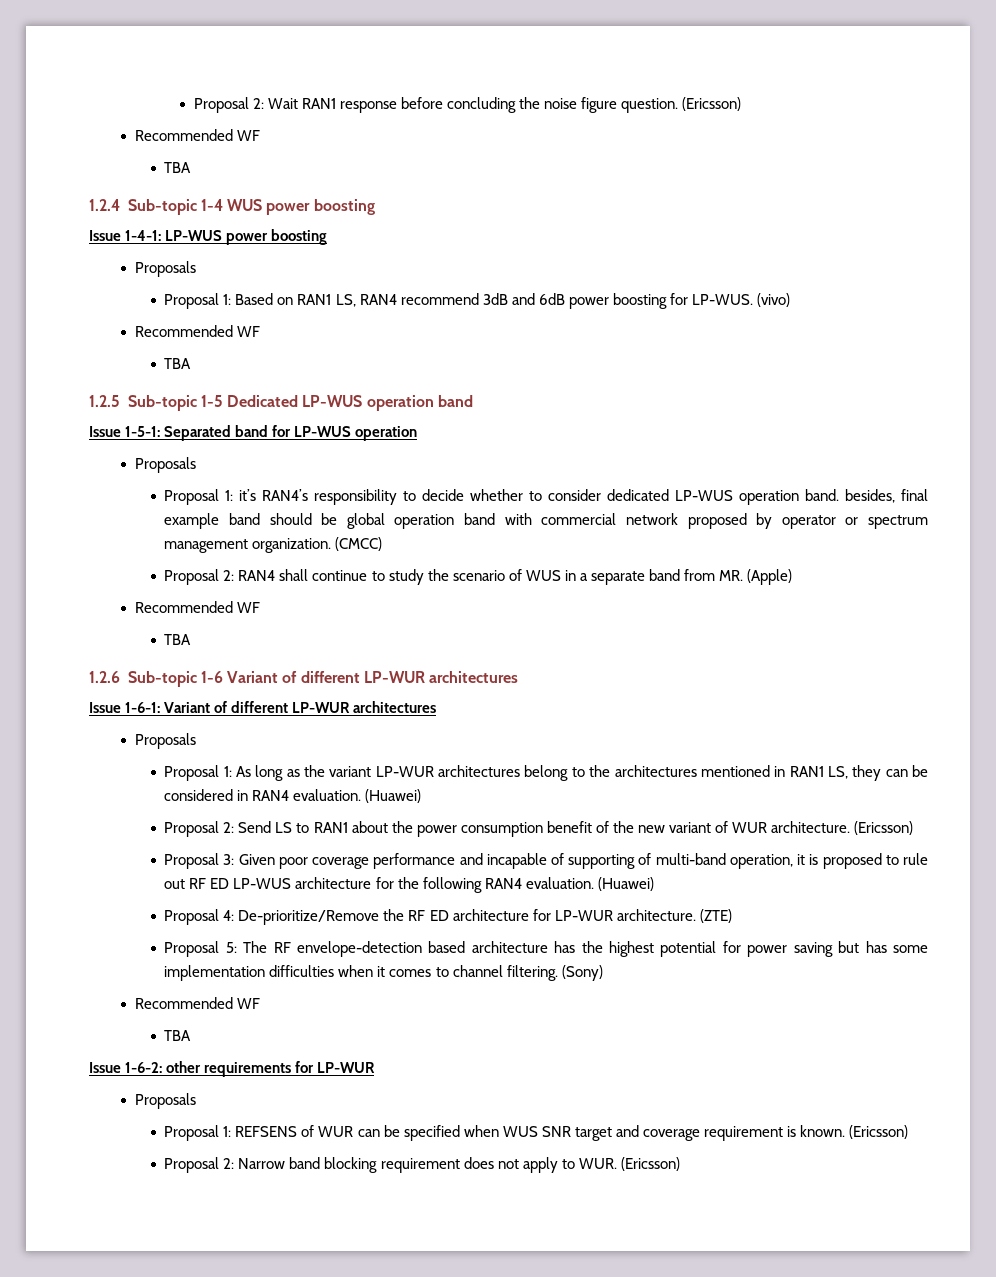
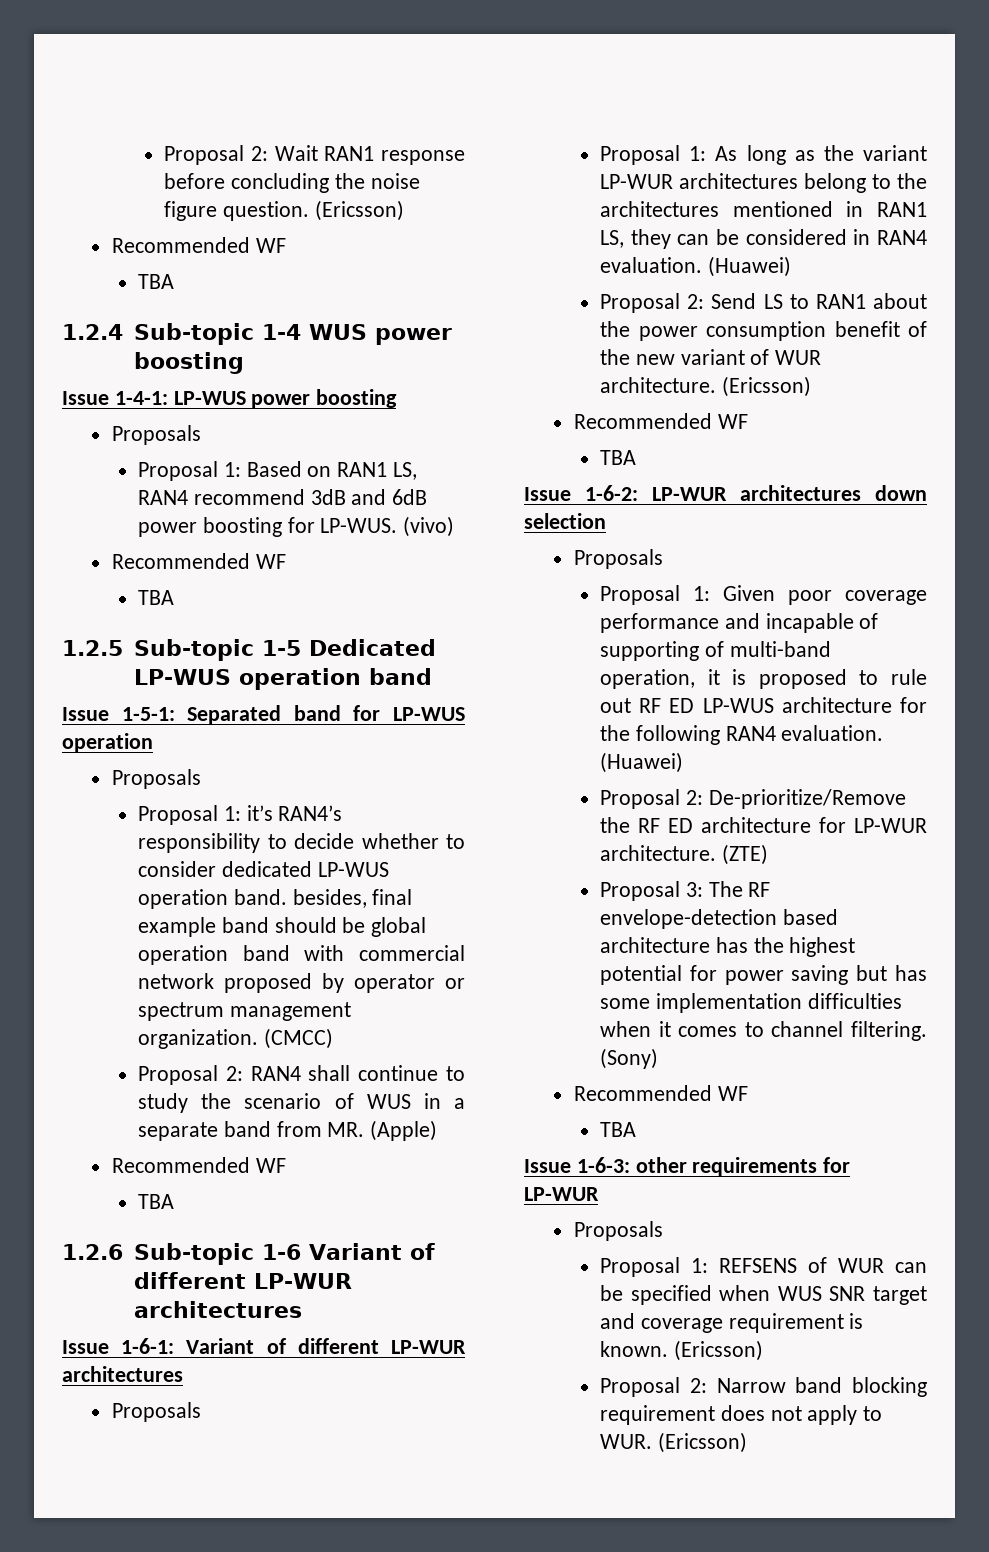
[164,853,235,869] // Proposal 3: -> [573,413,748,429] [600,450,637,465] [524,485,927,501] [524,513,606,529] [573,549,663,569] [600,585,711,605] // Recommended WF // TBA // Issue 1-6-2: LP-WUR architectures down selection // Proposals // Proposal 1:
[223,910,235,921] 4: -> [685,790,703,805] 2:
[225,942,237,953] 5: -> [685,882,703,897] 3:
[125,1062,163,1073] 1-6-2: -> [576,1157,630,1173] 1-6-3:

